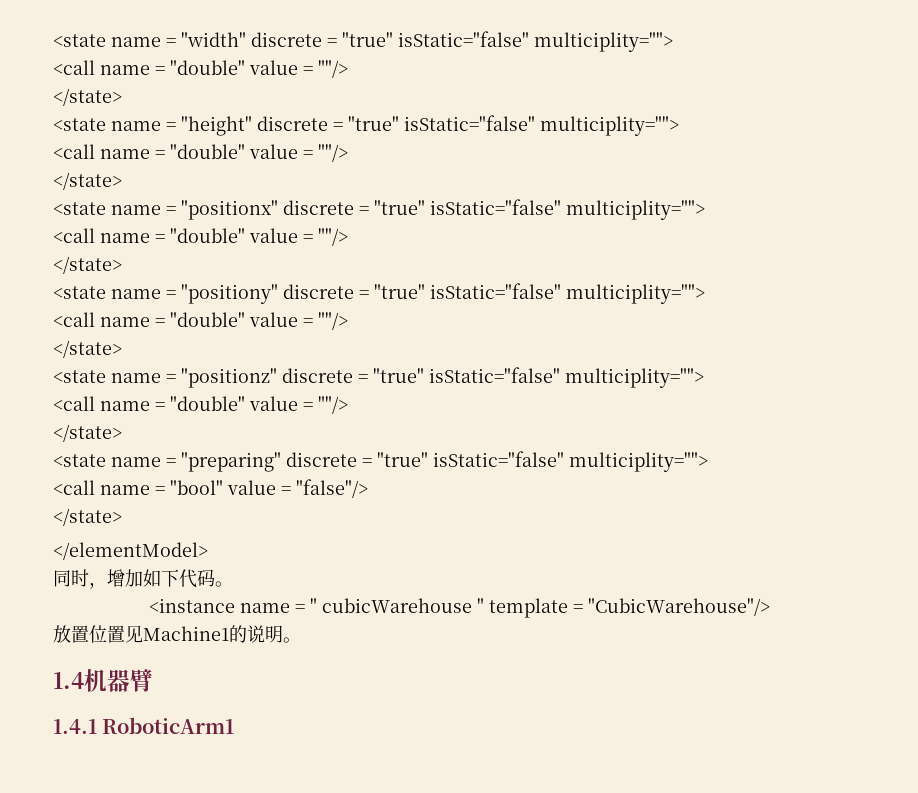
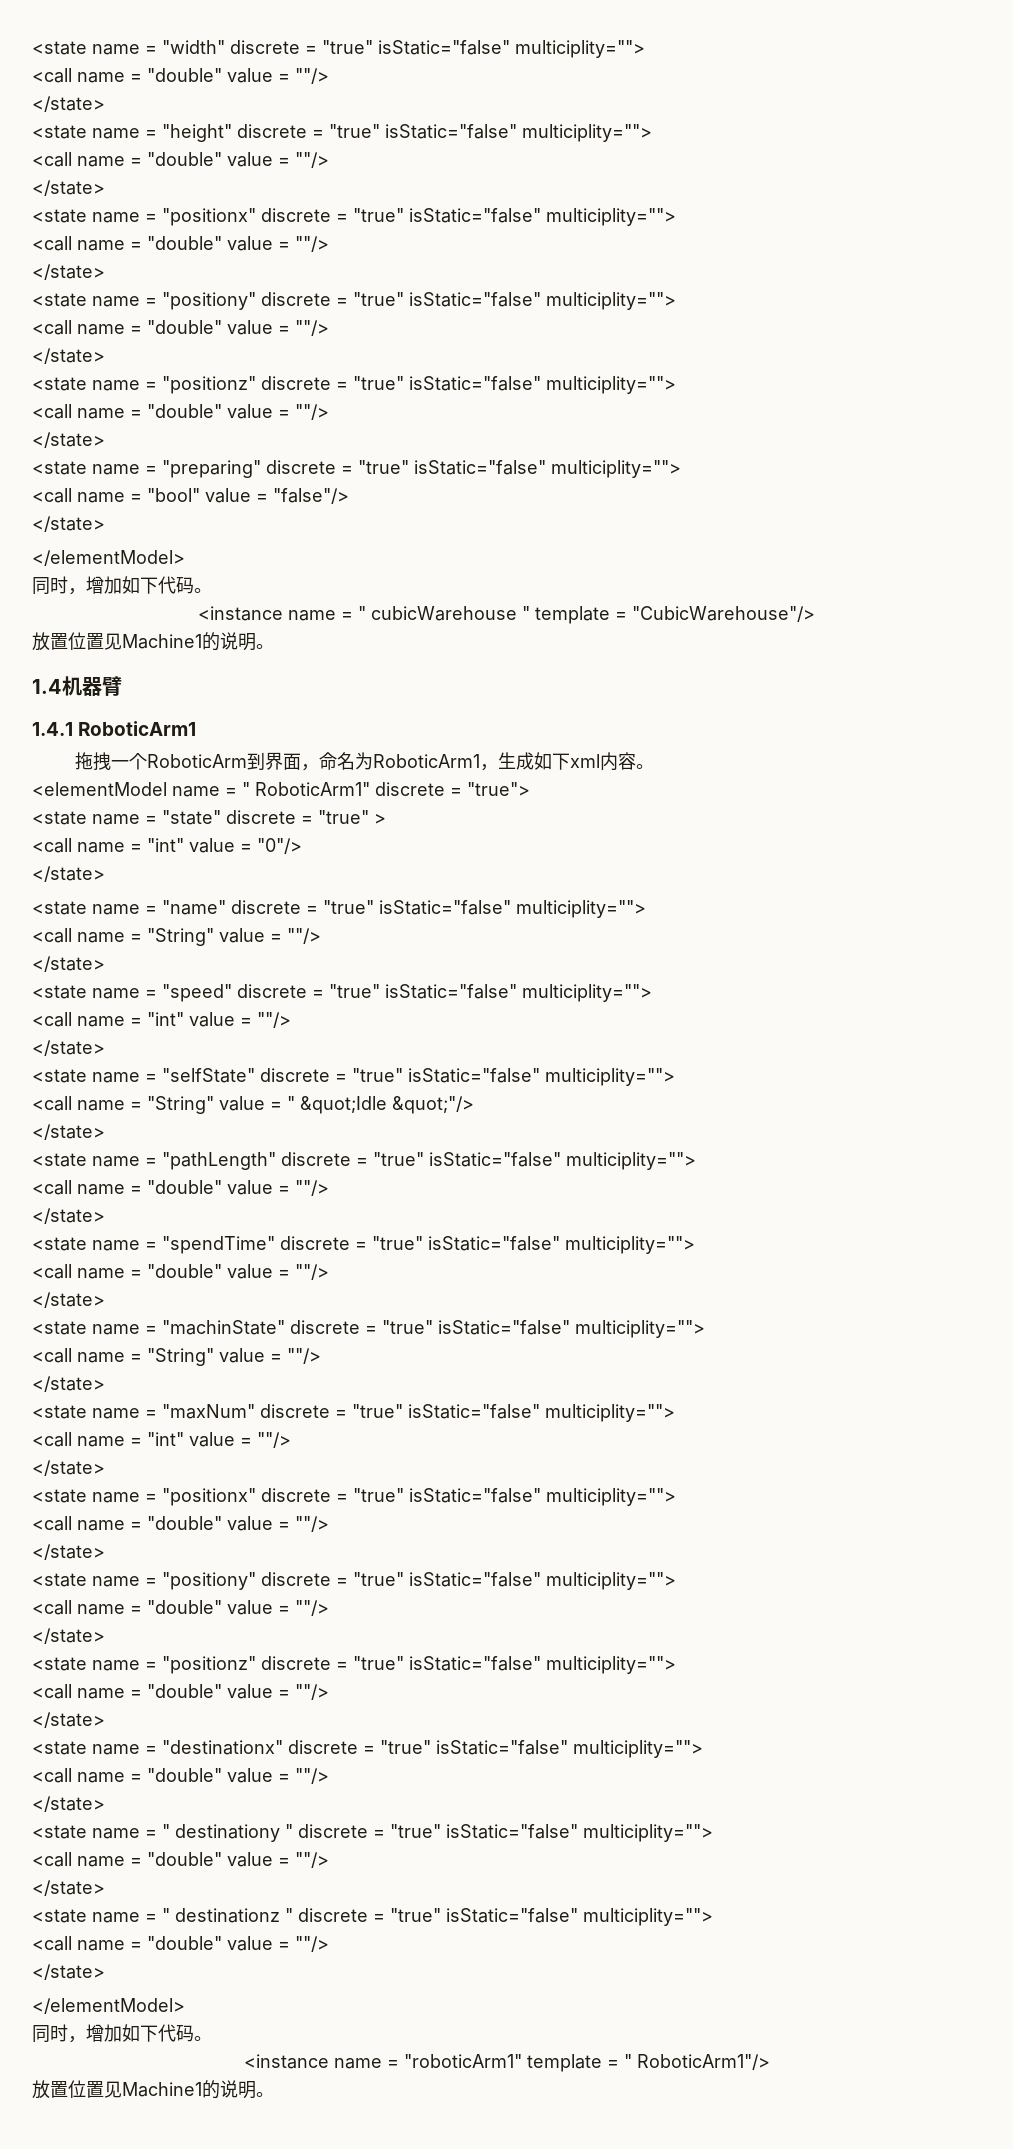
(235, 725) none -> [74,752,654,771] [32,782,530,797] [32,810,386,825] [32,838,302,854] [32,866,105,882] [32,900,646,918] [32,928,321,946] [32,956,105,972] [32,984,652,1002] [32,1012,291,1028] [32,1040,105,1056] [32,1068,675,1086] [32,1096,474,1114] [32,1124,105,1140] [32,1152,696,1170] [32,1180,329,1196] [32,1208,105,1224] [32,1236,695,1254] [32,1264,329,1280] [32,1292,105,1308] [32,1320,705,1338] [32,1348,321,1366] [32,1376,105,1392] [32,1404,675,1422] [32,1432,291,1448] [32,1460,105,1476] [32,1488,676,1506] [32,1516,329,1532] [32,1544,105,1560] [32,1572,676,1590] [32,1600,329,1616] [32,1628,105,1644] [32,1656,676,1674] [32,1684,329,1700] [32,1712,105,1728] [32,1740,703,1758] [32,1768,329,1784] [32,1796,105,1812] [32,1824,713,1842] [32,1852,329,1868] [32,1880,105,1896] [32,1908,713,1926] [32,1936,329,1952] [32,1964,105,1980] [32,1998,185,2014] [32,2024,212,2043] [243,2054,770,2072] [32,2080,274,2099] // 拖拽一个RoboticArm到界面，命名为RoboticArm1，生成如下xml内容。 // <elementModel name = " RoboticArm1" discrete = "true"> // <state name = "state" discrete = "true" > // <call name = "int" value = "0"/> // </state> // <state name = "name" discrete = "true" isStatic="false" multiciplity=""> // <call name = "String" value = ""/> // </state> // <state name = "speed" discrete = "true" isStatic="false" multiciplity=""> // <call name = "int" value = ""/> // </state> // <state name = "selfState" discrete = "true" isStatic="false" multiciplity=""> // <call name = "String" value = " &quot;Idle &quot;"/> // </state> // <state name = "pathLength" discrete = "true" isStatic="false" multiciplity=""> // <call name = "double" value = ""/> // </state> // <state name = "spendTime" discrete = "true" isStatic="false" multiciplity=""> // <call name = "double" value = ""/> // </state> // <state name = "machinState" discrete = "true" isStatic="false" multiciplity=""> // <call name = "String" value = ""/> // </state> // <state name = "maxNum" discrete = "true" isStatic="false" multiciplity=""> // <call name = "int" value = ""/> // </state> // <state name = "positionx" discrete = "true" isStatic="false" multiciplity=""> // <call name = "double" value = ""/> // </state> // <state name = "positiony" discrete = "true" isStatic="false" multiciplity=""> // <call name = "double" value = ""/> // </state> // <state name = "positionz" discrete = "true" isStatic="false" multiciplity=""> // <call name = "double" value = ""/> // </state> // <state name = "destinationx" discrete = "true" isStatic="false" multiciplity=""> // <call name = "double" value = ""/> // </state> // <state name = " destinationy " discrete = "true" isStatic="false" multiciplity=""> // <call name = "double" value = ""/> // </state> // <state name = " destinationz " discrete = "true" isStatic="false" multiciplity=""> // <call name = "double" value = ""/> // </state> // </elementModel> // 同时，增加如下代码。 // <instance name = "roboticArm1" template = " RoboticArm1"/> // 放置位置见Machine1的说明。

